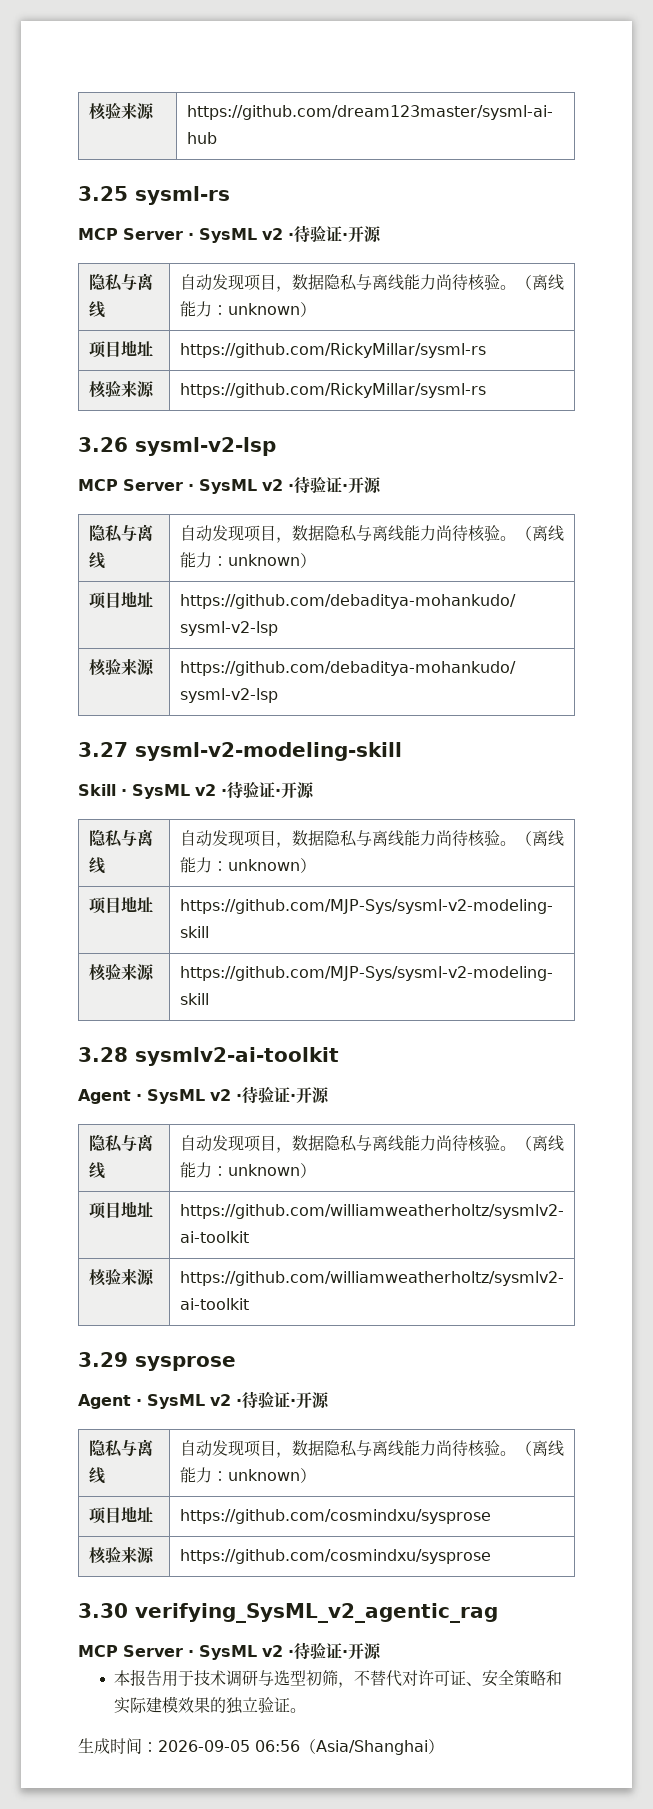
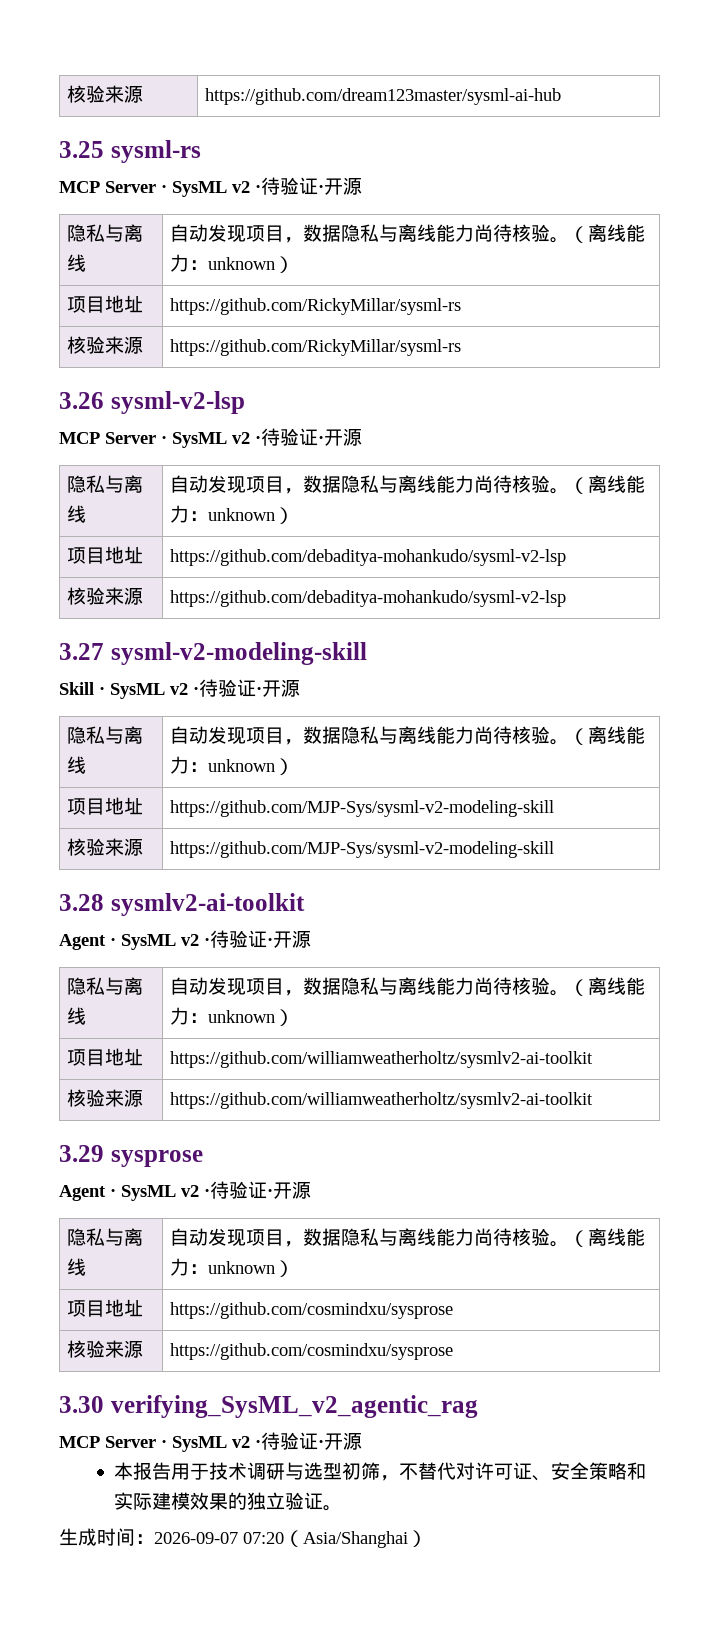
[158,1740,300,1752] 2026-09-05 06:56 -> [154,1532,284,1544] 2026-09-07 07:20

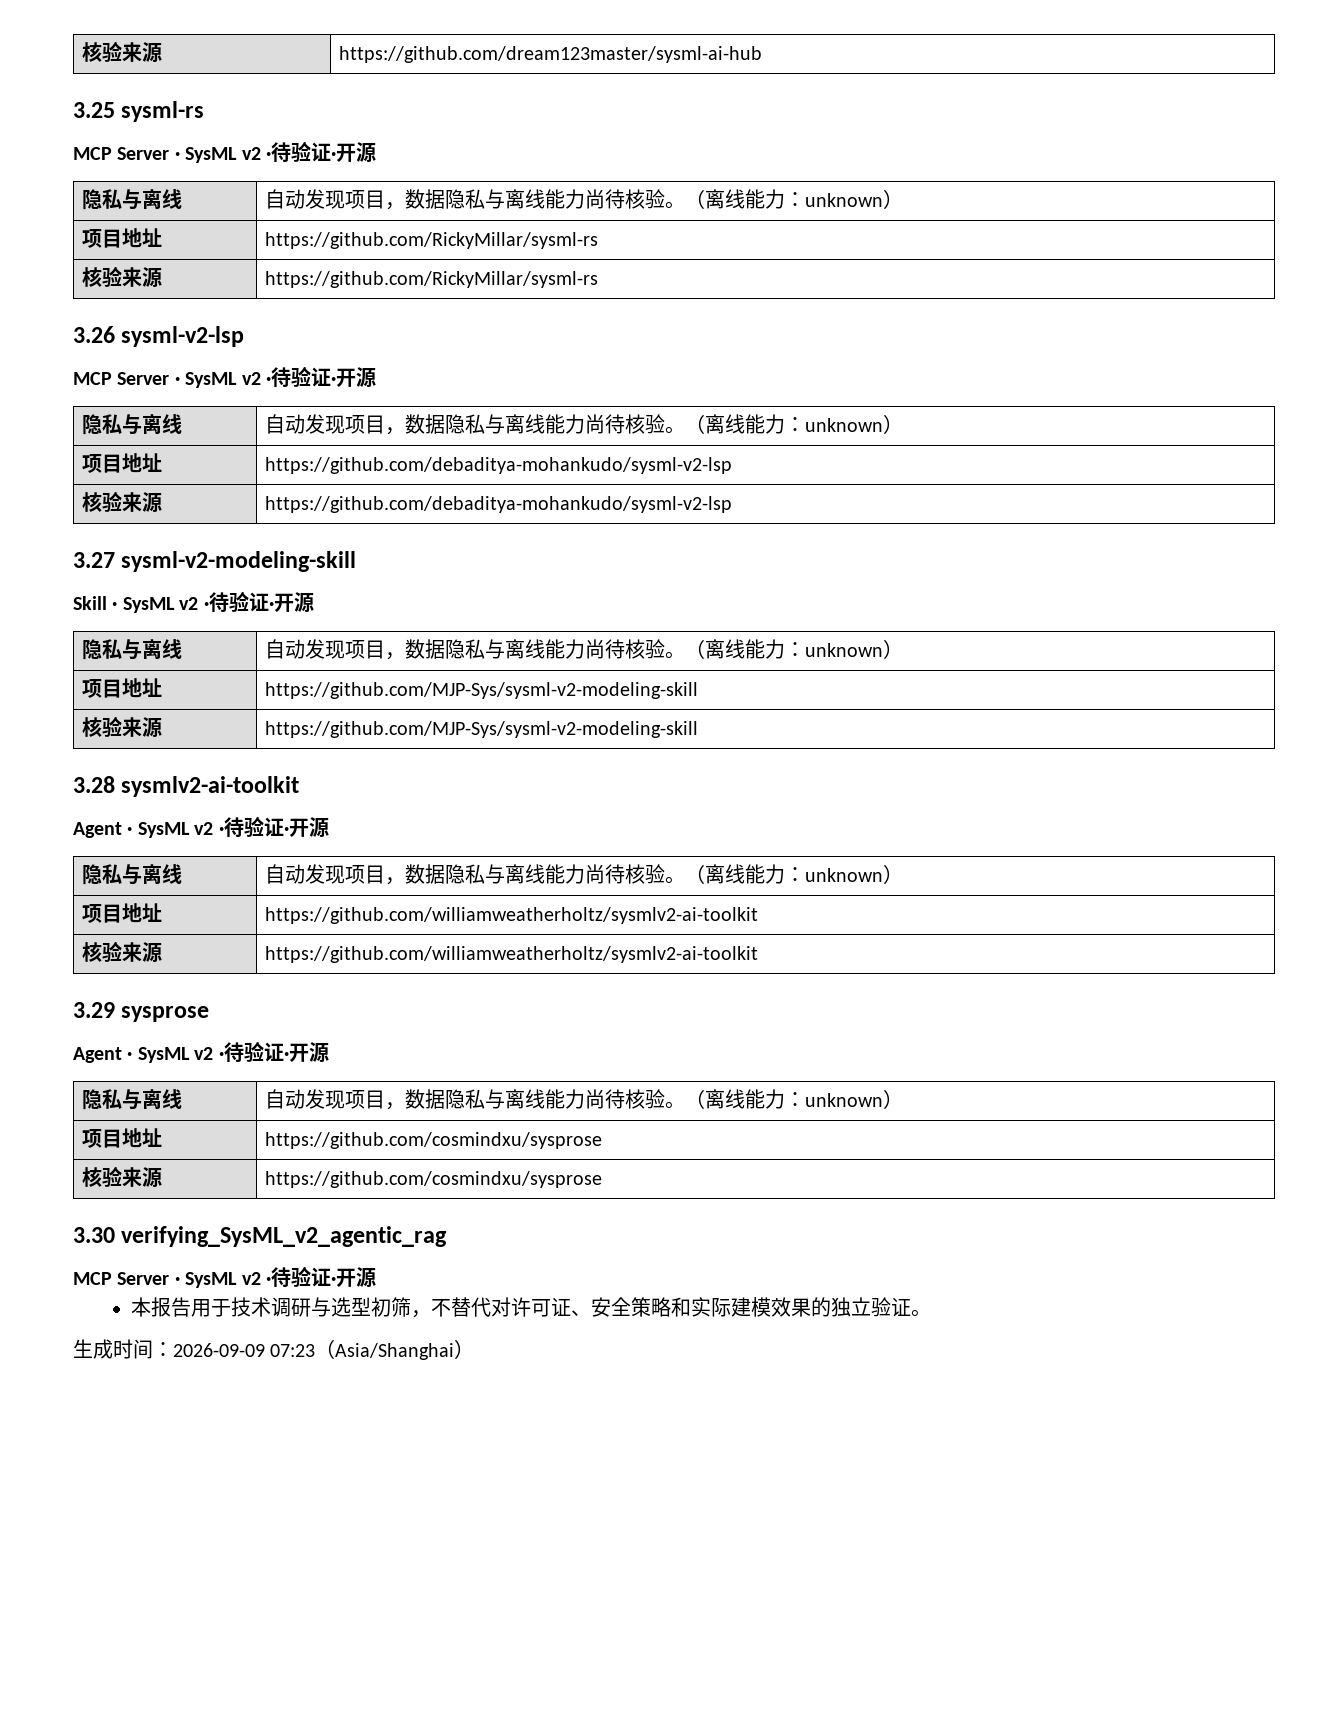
[154,1532,284,1544] 2026-09-07 07:20 -> [173,1343,316,1357] 2026-09-09 07:23

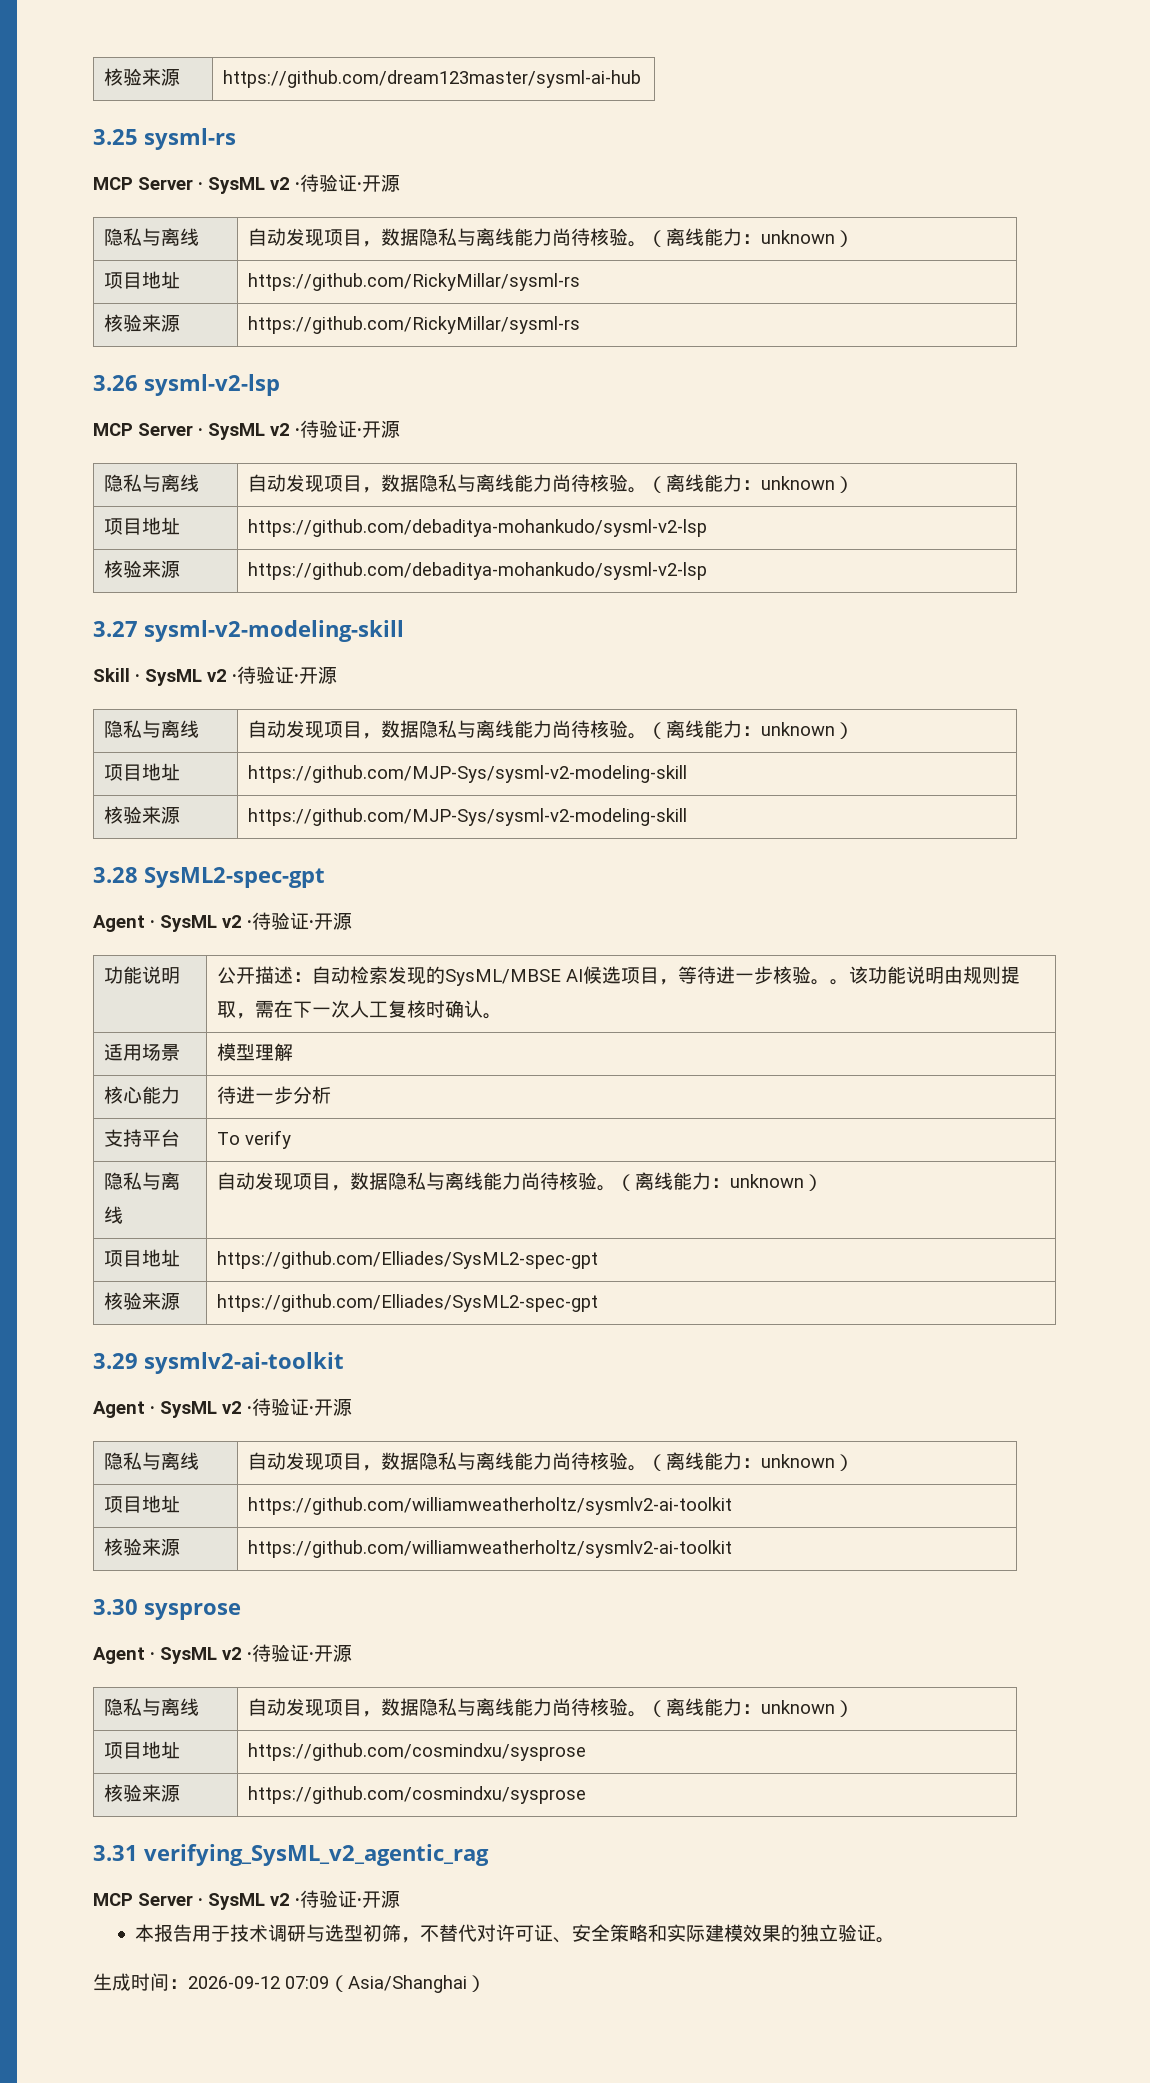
(115, 784) none -> [144,867,325,888] [93,912,352,932] [104,966,181,984] [217,966,1021,986] [217,1000,503,1019] [104,1043,181,1061] [217,1043,294,1061] [104,1086,181,1104] [217,1086,332,1105] [104,1129,181,1147] [217,1130,292,1149] [104,1172,181,1190] [104,1206,124,1224] [217,1172,824,1191] [104,1249,181,1267] [217,1251,599,1269] [104,1292,181,1310] [217,1294,599,1312] [93,1353,138,1369] SysML2-spec-gpt // Agent · SysML v2 ·待验证·开源 // 功能说明 | 公开描述：自动检索发现的SysML/MBSE AI候选项目，等待进一步核验。。该功能说明由规则提取，需在下一次人工复核时确认。 // 适用场景 | 模型理解 // 核心能力 | 待进一步分析 // 支持平台 | To verify // 隐私与离线 | 自动发现项目，数据隐私与离线能力尚待核验。（离线能力：unknown） // 项目地址 | https://github.com/Elliades/SysML2-spec-gpt // 核验来源 | https://github.com/Elliades/SysML2-spec-gpt // 3.29
[73,1002,115,1018] 3.29 -> [93,1599,138,1615] 3.30
[73,1227,115,1243] 3.30 -> [93,1845,138,1861] 3.31
[173,1343,316,1357] 2026-09-09 07:23 -> [188,1976,329,1989] 2026-09-12 07:09

